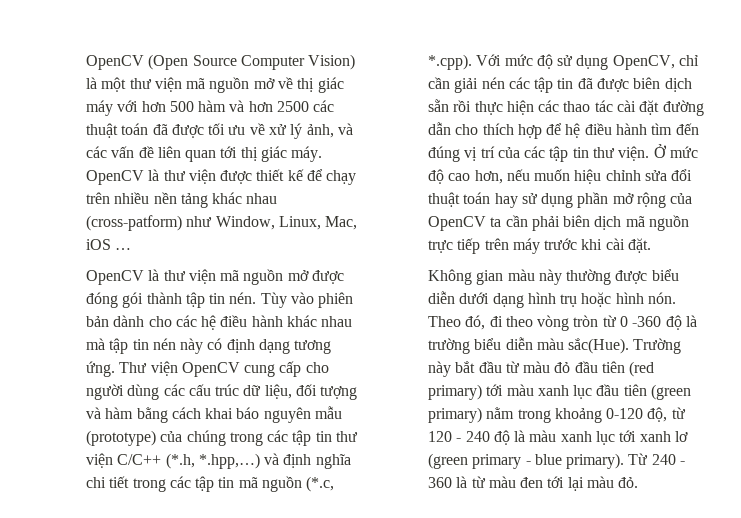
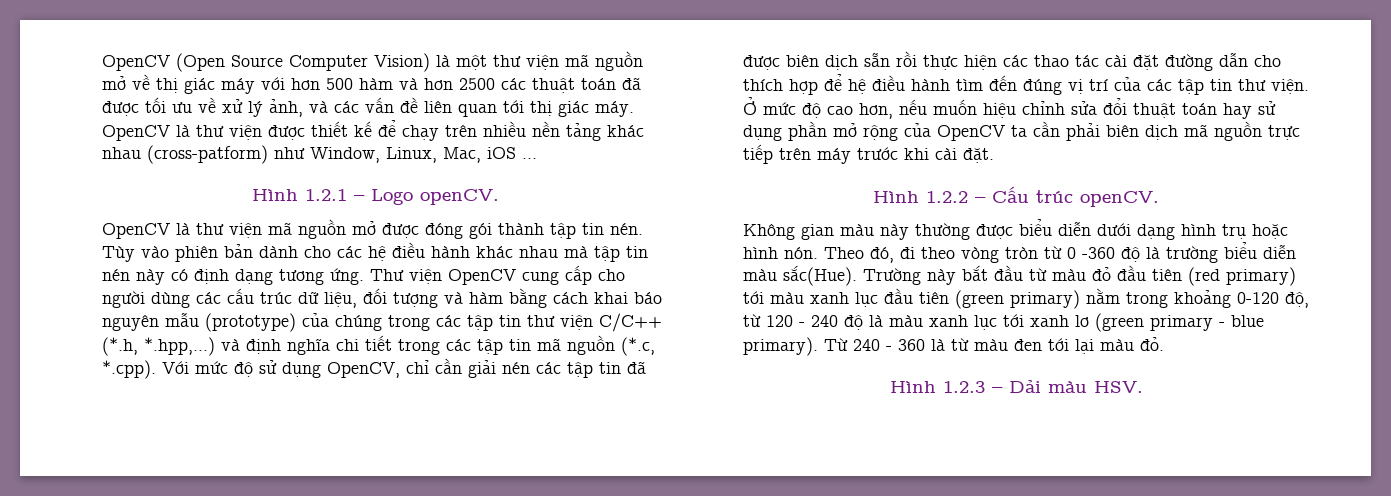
(132, 249) none -> [251,189,499,205] // Hình 1.2.1 – Logo openCV.
(652, 245) none -> [873,186,1159,207] // Hình 1.2.2 – Cấu trúc openCV.
(639, 482) none -> [889,380,1143,393] // Hình 1.2.3 – Dải màu HSV.

